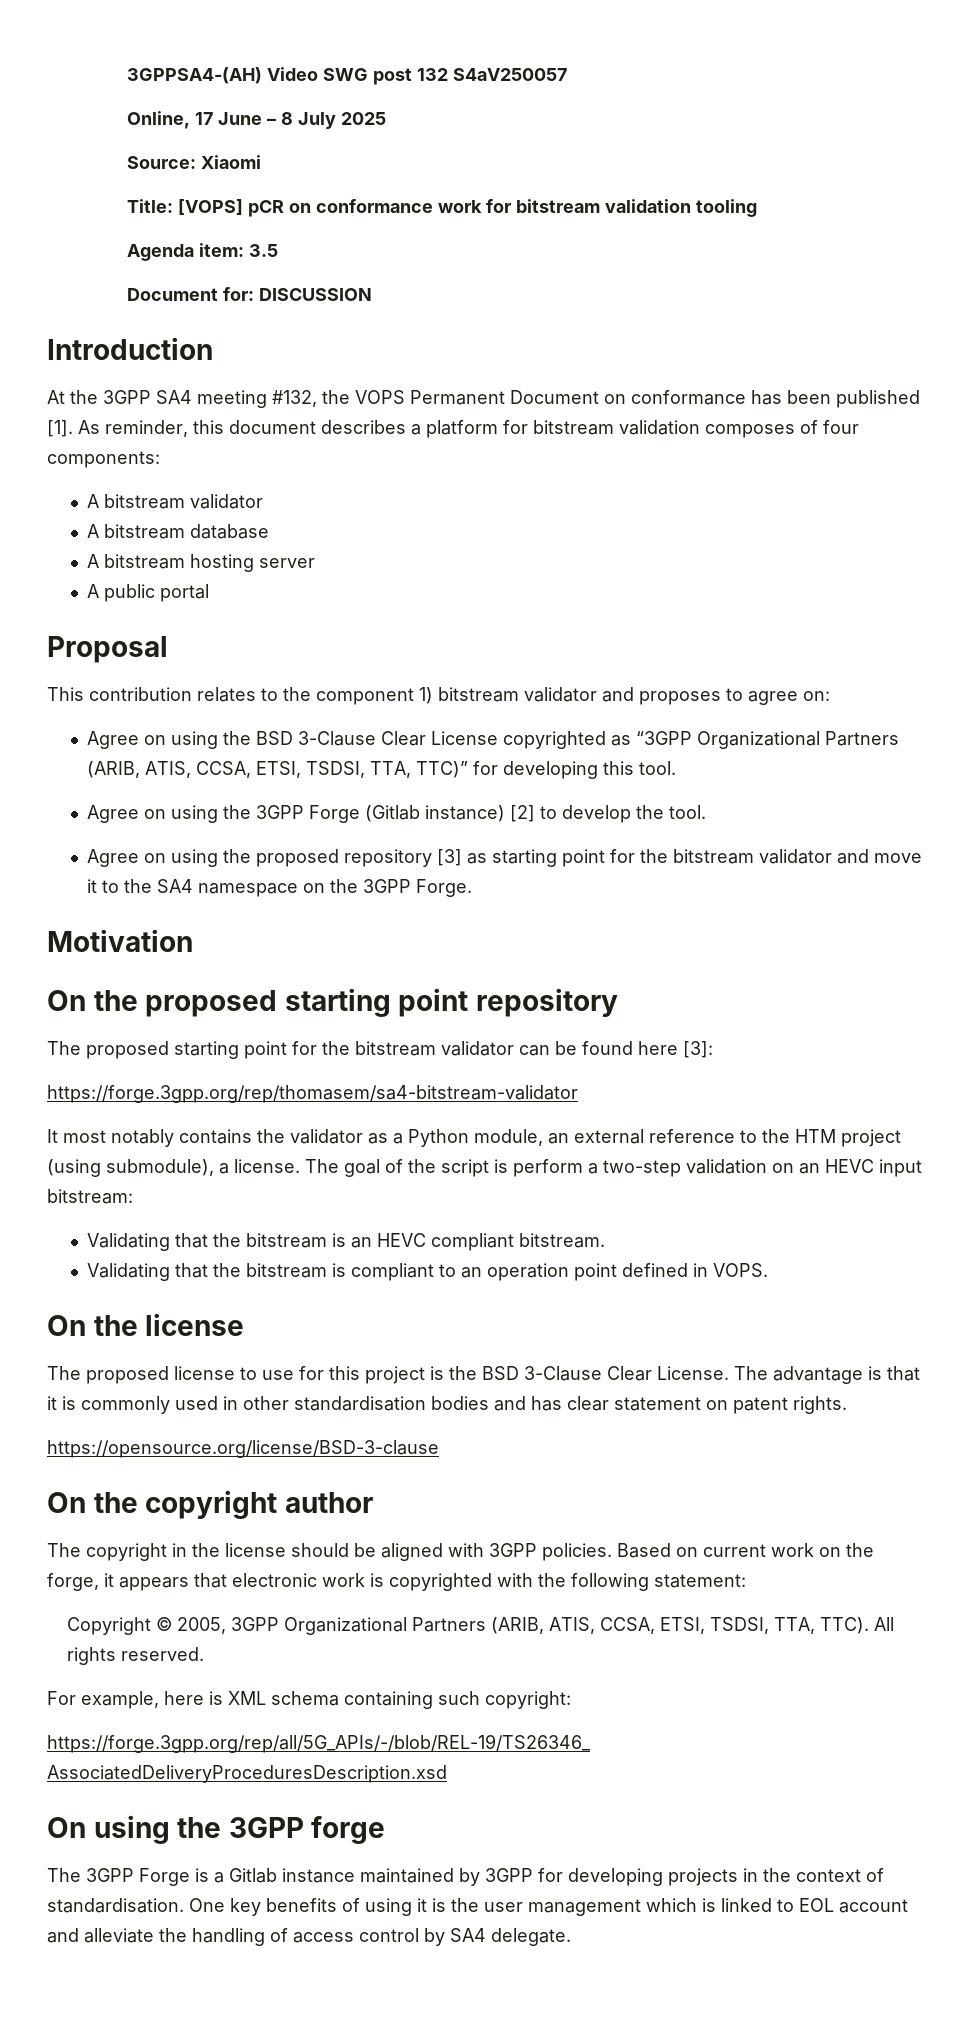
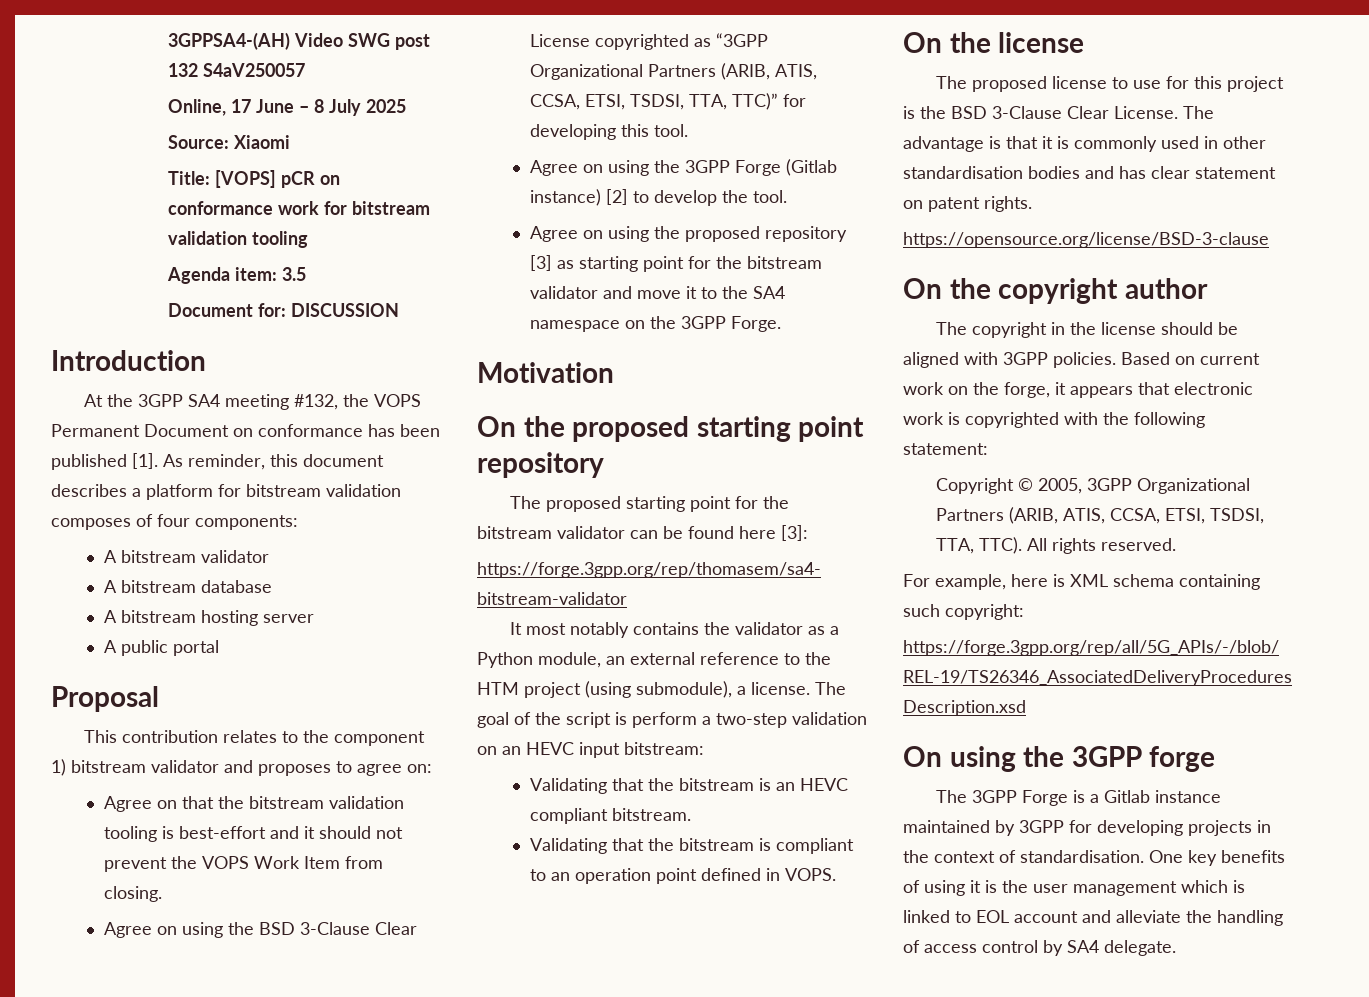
(830, 696) none -> [103,796,404,812] [103,826,403,842] [103,856,383,872] [103,886,162,902] // Agree on that the bitstream validation tooling is best-effort and it should not prevent the VOPS Work Item from closing.

